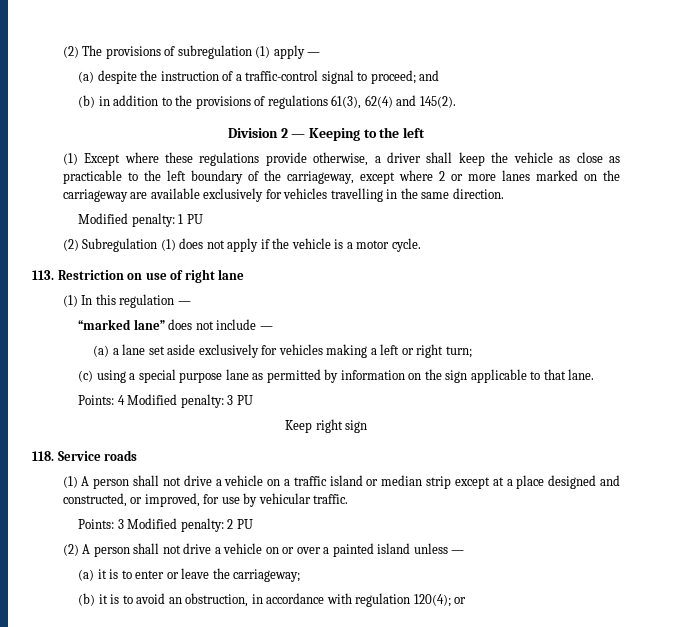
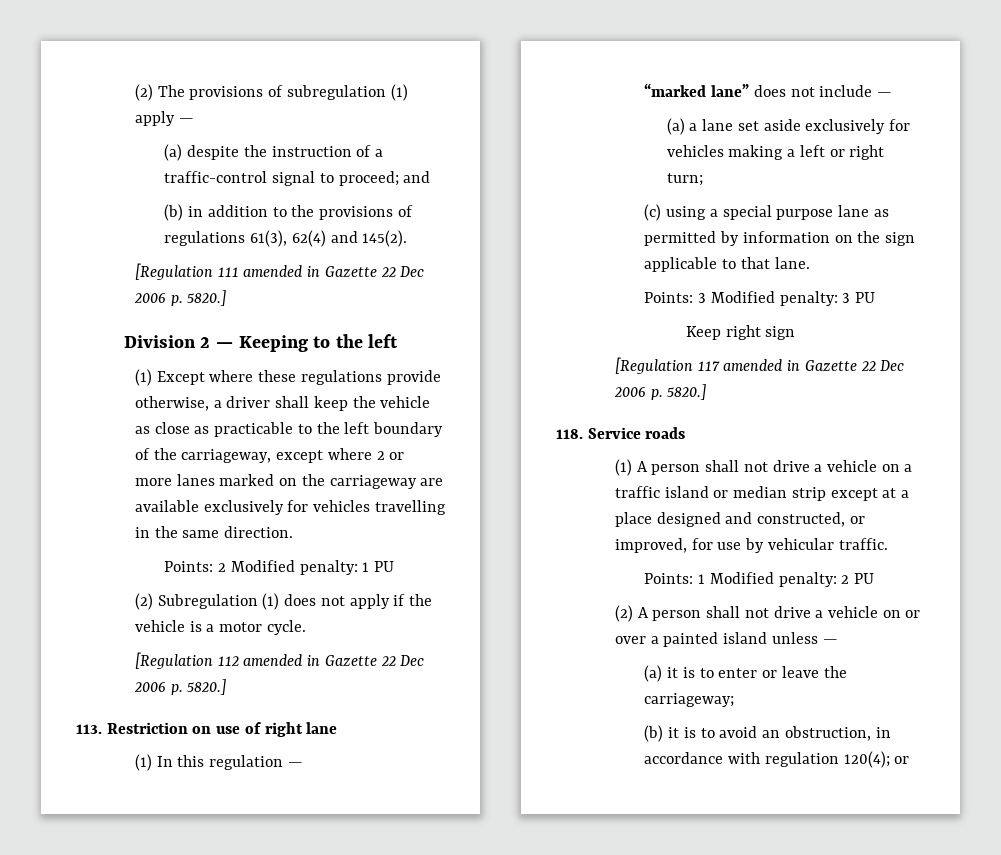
(456, 102) none -> [134,263,425,280] [133,290,227,306] // [Regulation 111 amended in Gazette 22 Dec 2006 p. 5820.]
(504, 193) none -> [164,561,227,572] Points: 2
(421, 245) none -> [134,652,425,669] [133,679,227,695] // [Regulation 112 amended in Gazette 22 Dec 2006 p. 5820.]
[117,395,125,405] 4 -> [698,293,707,303] 3
(368, 426) none -> [614,357,905,374] [613,384,707,400] // [Regulation 117 amended in Gazette 22 Dec 2006 p. 5820.]
[117,519,124,529] 3 -> [698,574,706,584] 1

